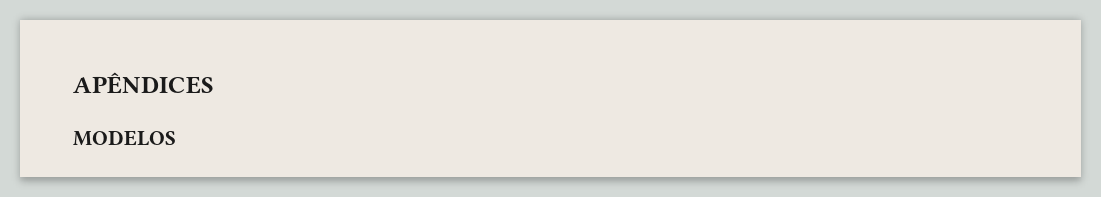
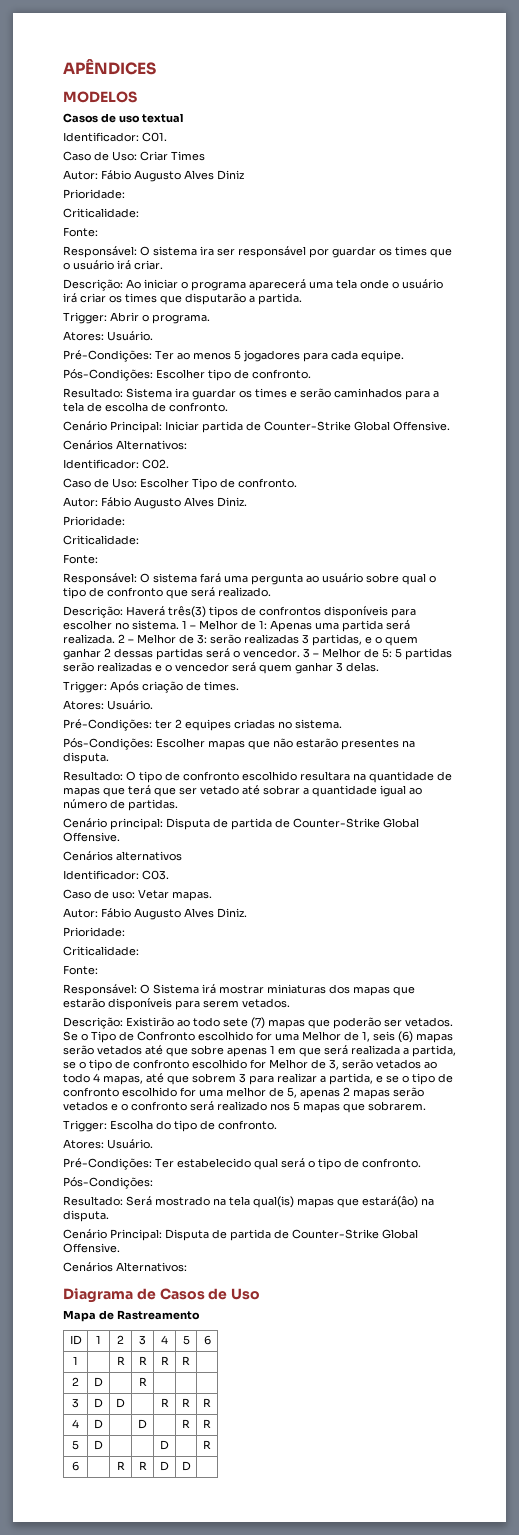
(176, 138) none -> [63,113,183,123] [63,132,167,142] [63,151,205,161] [63,170,244,182] [63,189,125,199] [63,208,139,218] [63,227,98,237] [63,246,452,258] [63,260,163,270] [63,279,443,291] [63,293,302,305] [63,312,210,324] [63,331,153,341] [63,350,404,362] [63,369,311,381] [63,388,439,400] [63,402,228,412] [63,421,450,433] [63,440,187,450] [63,459,169,469] [63,478,297,490] [63,497,247,509] [63,516,125,526] [63,535,139,545] [63,554,98,564] [63,573,436,585] [63,587,271,599] [63,606,416,618] [63,620,410,632] [63,634,418,646] [63,648,452,660] [63,662,379,674] [63,681,239,693] [63,700,153,710] [63,719,342,731] [63,738,415,750] [63,752,109,764] [63,771,452,783] [63,785,422,797] [63,799,178,811] [63,818,419,830] [63,832,120,842] [63,851,182,861] [63,870,169,880] [63,889,212,901] [63,908,247,920] [63,927,125,937] [63,946,139,956] [63,965,98,975] [63,984,415,996] [63,998,290,1010] [63,1017,453,1029] [63,1031,453,1043] [63,1045,456,1057] [63,1059,437,1071] [63,1073,453,1085] [63,1087,424,1099] [63,1101,426,1113] [63,1120,277,1132] [63,1139,153,1149] [63,1158,421,1170] [63,1177,153,1189] [63,1196,434,1208] [63,1210,109,1222] [63,1229,418,1241] [63,1243,120,1253] [63,1262,187,1272] [63,1288,261,1303] [63,1310,200,1322] [69,1335,82,1345] [96,1335,101,1344] [117,1335,124,1344] [139,1335,146,1345] [161,1335,168,1344] [182,1335,190,1345] [203,1335,211,1345] [73,1356,78,1365] [116,1356,125,1365] [138,1356,147,1365] [160,1356,169,1365] [182,1356,190,1365] [72,1377,79,1386] [94,1377,103,1387] [138,1377,147,1386] [72,1398,79,1408] [94,1398,103,1408] [116,1398,125,1408] [160,1398,169,1407] [182,1398,190,1407] [203,1398,211,1407] [72,1419,79,1428] [94,1419,103,1429] [138,1419,147,1429] [182,1419,190,1428] [203,1419,211,1428] [72,1440,79,1450] [94,1440,103,1450] [160,1440,169,1450] [203,1440,211,1449] [72,1461,79,1471] [116,1461,125,1470] [138,1461,147,1470] [160,1461,169,1471] [181,1461,191,1471] // Casos de uso textual // Identificador: C01. // Caso de Uso: Criar Times // Autor: Fábio Augusto Alves Diniz // Prioridade: // Criticalidade: // Fonte: // Responsável: O sistema ira ser responsável por guardar os times que o usuário irá criar. // Descrição: Ao iniciar o programa aparecerá uma tela onde o usuário irá criar os times que disputarão a partida. // Trigger: Abrir o programa. // Atores: Usuário. // Pré-Condições: Ter ao menos 5 jogadores para cada equipe. // Pós-Condições: Escolher tipo de confronto. // Resultado: Sistema ira guardar os times e serão caminhados para a tela de escolha de confronto. // Cenário Principal: Iniciar partida de Counter-Strike Global Offensive. // Cenários Alternativos: // Identificador: C02. // Caso de Uso: Escolher Tipo de confronto. // Autor: Fábio Augusto Alves Diniz. // Prioridade: // Criticalidade: // Fonte: // Responsável: O sistema fará uma pergunta ao usuário sobre qual o tipo de confronto que será realizado. // Descrição: Haverá três(3) tipos de confrontos disponíveis para escolher no sistema. 1 – Melhor de 1: Apenas uma partida será realizada. 2 – Melhor de 3: serão realizadas 3 partidas, e o quem ganhar 2 dessas partidas será o vencedor. 3 – Melhor de 5: 5 partidas serão realizadas e o vencedor será quem ganhar 3 delas. // Trigger: Após criação de times. // Atores: Usuário. // Pré-Condições: ter 2 equipes criadas no sistema. // Pós-Condições: Escolher mapas que não estarão presentes na disputa. // Resultado: O tipo de confronto escolhido resultara na quantidade de mapas que terá que ser vetado até sobrar a quantidade igual ao número de partidas. // Cenário principal: Disputa de partida de Counter-Strike Global Offensive. // Cenários alternativos // Identificador: C03. // Caso de uso: Vetar mapas. // Autor: Fábio Augusto Alves Diniz. // Prioridade: // Criticalidade: // Fonte: // Responsável: O Sistema irá mostrar miniaturas dos mapas que estarão disponíveis para serem vetados. // Descrição: Existirão ao todo sete (7) mapas que poderão ser vetados. Se o Tipo de Confronto escolhido for uma Melhor de 1, seis (6) mapas serão vetados até que sobre apenas 1 em que será realizada a partida, se o tipo de confronto escolhido for Melhor de 3, serão vetados ao todo 4 mapas, até que sobrem 3 para realizar a partida, e se o tipo de confronto escolhido for uma melhor de 5, apenas 2 mapas serão vetados e o confronto será realizado nos 5 mapas que sobrarem. // Trigger: Escolha do tipo de confronto. // Atores: Usuário. // Pré-Condições: Ter estabelecido qual será o tipo de confronto. // Pós-Condições: // Resultado: Será mostrado na tela qual(is) mapas que estará(âo) na disputa. // Cenário Principal: Disputa de partida de Counter-Strike Global Offensive. // Cenários Alternativos: // Diagrama de Casos de Uso // Mapa de Rastreamento // ID | 1 | 2 | 3 | 4 | 5 | 6 // 1 | | R | R | R | R | // 2 | D | | R | | | // 3 | D | D | | R | R | R // 4 | D | | D | | R | R // 5 | D | | | D | | R // 6 | | R | R | D | D |

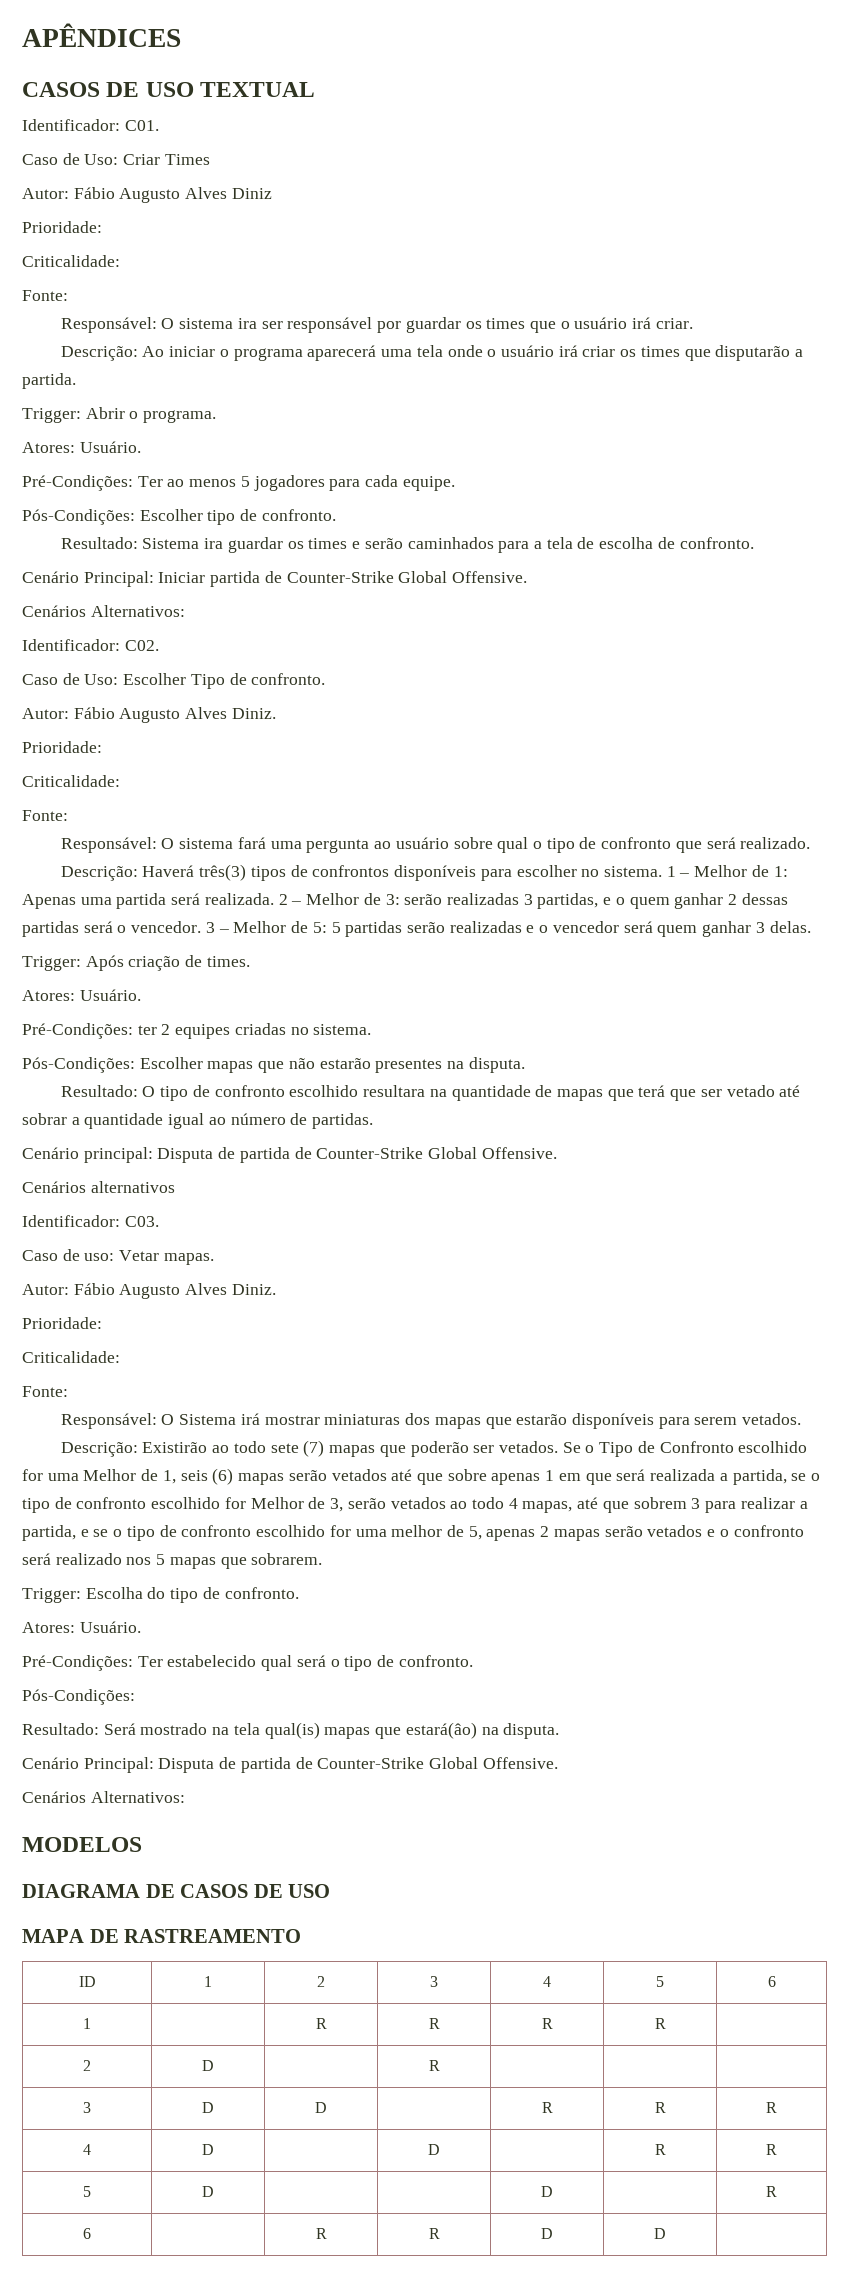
[63,91,137,103] [63,113,183,123] MODELOS // Casos de uso textual -> [22,82,316,97] CASOS DE USO TEXTUAL
[63,1288,261,1303] [63,1310,200,1322] Diagrama de Casos de Uso // Mapa de Rastreamento -> [22,1837,142,1852] [22,1884,331,1898] [22,1929,302,1943] MODELOS // DIAGRAMA DE CASOS DE USO // MAPA DE RASTREAMENTO

